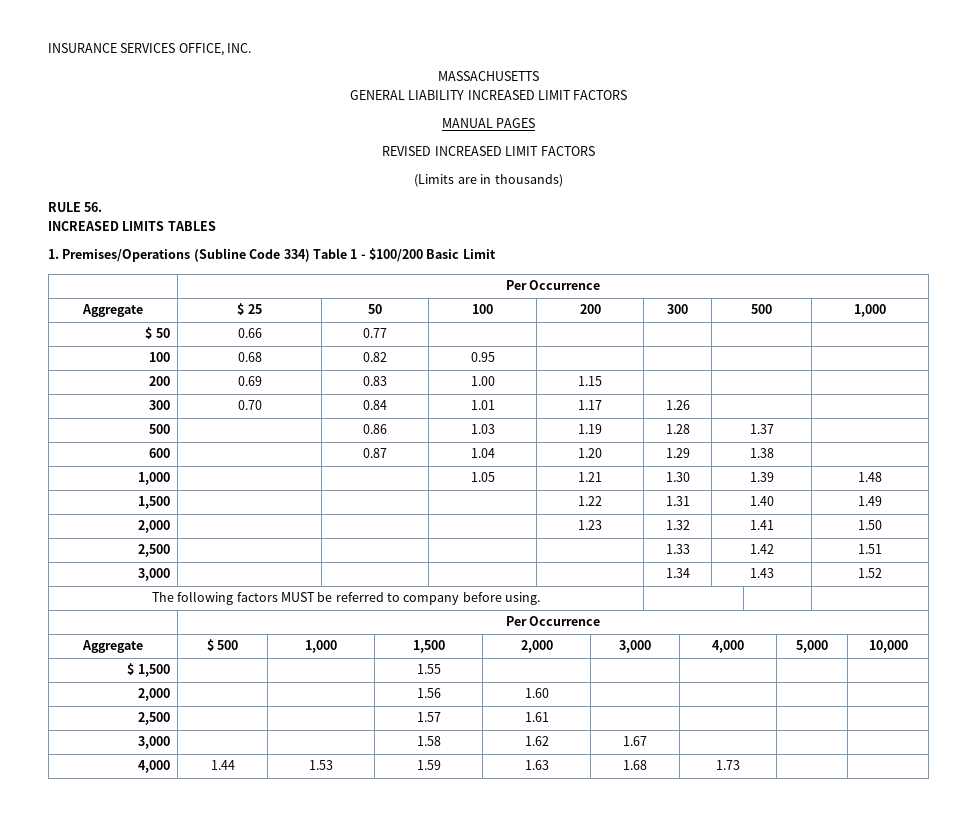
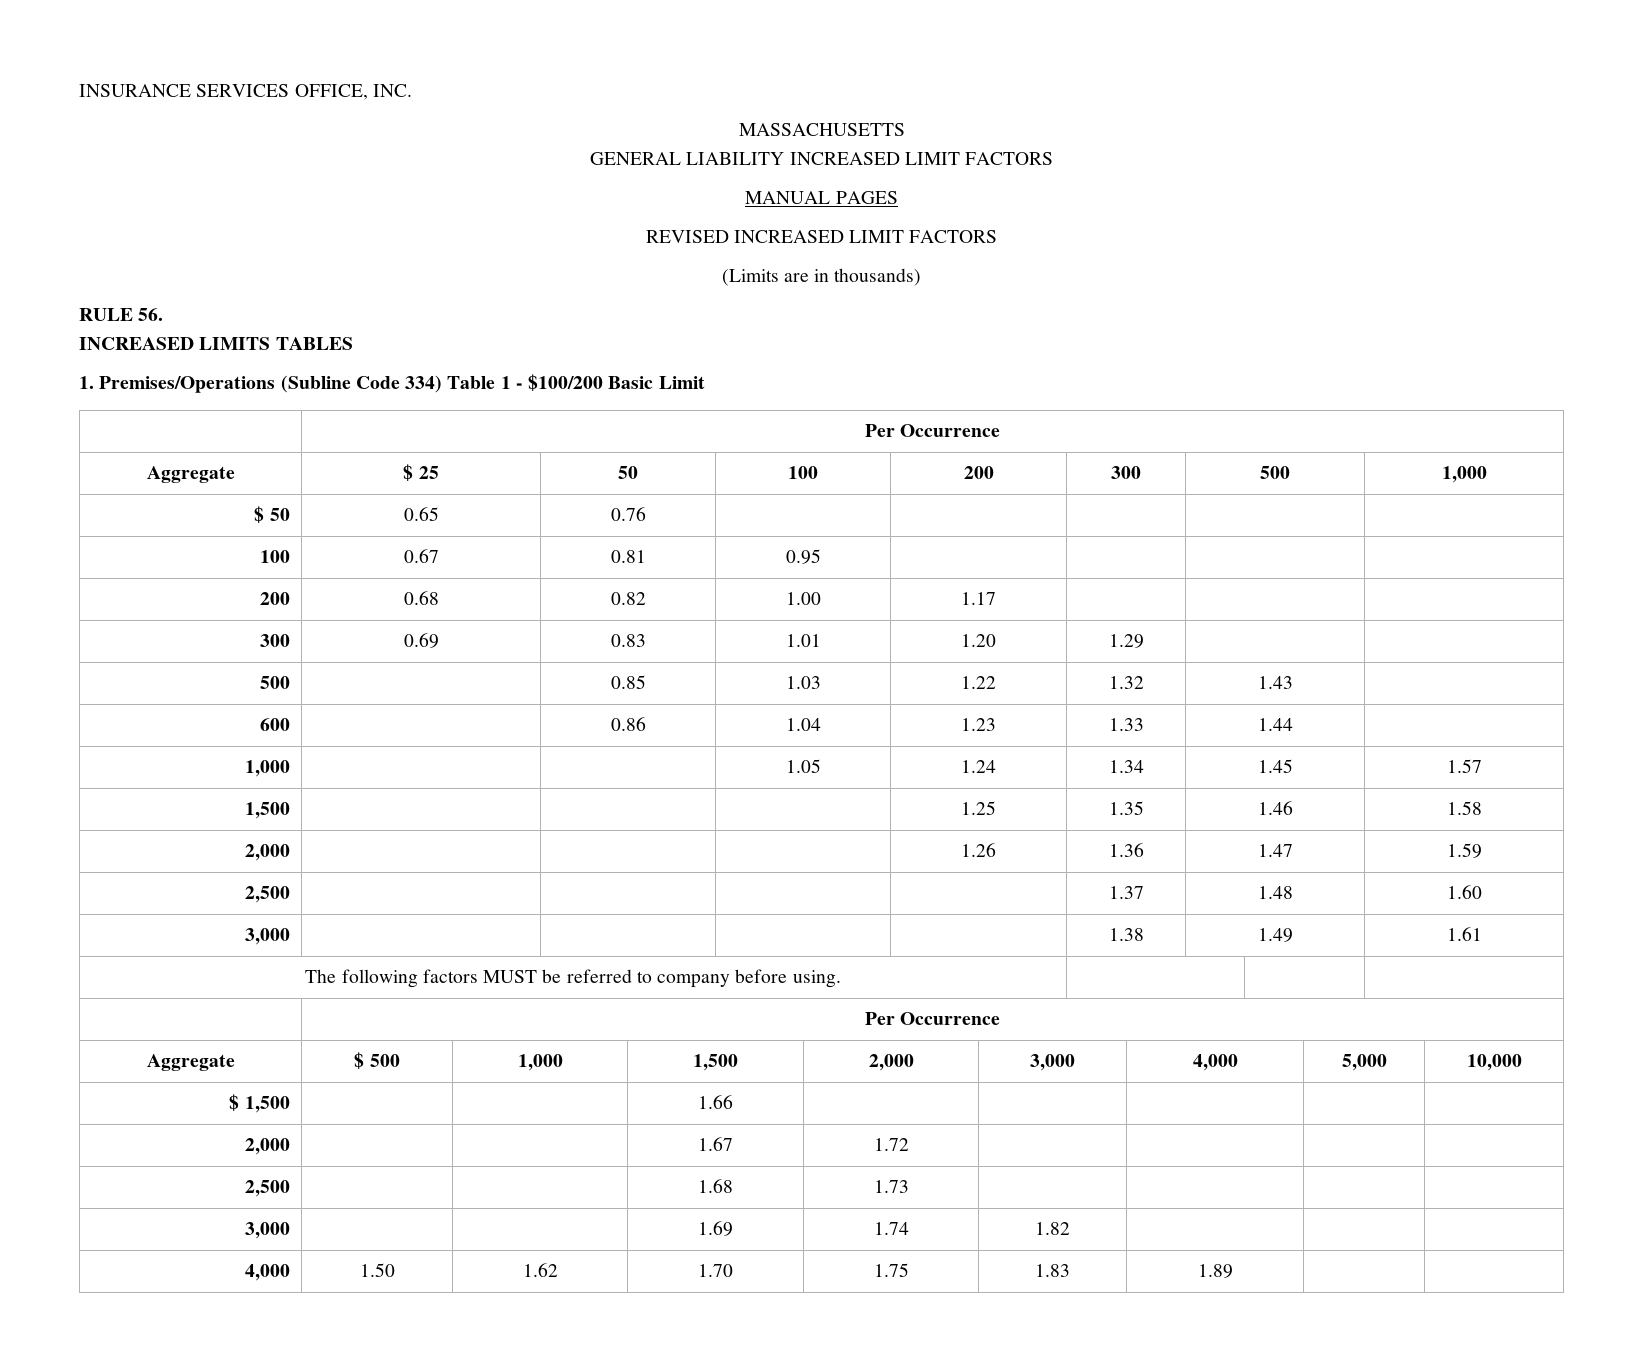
[237,328,262,338] [362,328,387,338] [148,352,170,362] [237,352,262,362] [362,352,387,362] 0.66 | 0.77 | | | | | // 100 | 0.68 | 0.82 -> [403,507,439,521] [610,507,646,521] [259,550,290,563] [403,549,439,563] [610,550,646,563] 0.65 | 0.76 | | | | | // 100 | 0.67 | 0.81
[237,376,262,386] [362,376,387,386] 0.69 | 0.83 -> [403,591,439,605] [610,592,646,605] 0.68 | 0.82
[578,376,602,386] [148,400,170,410] [237,400,262,410] [362,400,387,410] 1.15 | | | // 300 | 0.70 | 0.84 -> [961,592,996,605] [259,634,290,647] [403,633,439,648] [610,634,646,647] 1.17 | | | // 300 | 0.69 | 0.83
[578,400,602,410] [665,400,690,410] 1.17 | 1.26 -> [961,634,996,647] [1108,634,1144,648] 1.20 | 1.29
[362,424,387,434] 0.86 -> [610,675,646,689] 0.85
[578,424,602,434] [665,424,690,434] [749,424,774,434] 1.19 | 1.28 | 1.37 -> [961,676,996,689] [1108,676,1144,689] [1257,676,1293,689] 1.22 | 1.32 | 1.43
[362,448,387,458] 0.87 -> [610,717,646,731] 0.86
[578,448,602,458] [665,448,690,458] [749,448,774,458] 1.20 | 1.29 | 1.38 -> [961,718,996,731] [1108,718,1144,731] [1257,718,1293,731] 1.23 | 1.33 | 1.44
[578,472,602,482] [665,472,690,482] [749,472,774,482] [858,472,882,482] [137,496,170,509] [578,496,602,506] [665,496,690,506] [749,496,774,506] [858,496,882,506] [137,520,170,533] [578,520,602,530] [665,520,690,530] [749,520,774,530] [858,520,882,530] [137,544,170,557] [665,544,690,554] [749,544,774,554] [858,544,882,554] [137,568,170,581] [665,568,690,578] [749,568,774,578] [858,568,882,578] 1.21 | 1.30 | 1.39 | 1.48 // 1,500 | | | | 1.22 | 1.31 | 1.40 | 1.49 // 2,000 | | | | 1.23 | 1.32 | 1.41 | 1.50 // 2,500 | | | | | 1.33 | 1.42 | 1.51 // 3,000 | | | | | 1.34 | 1.43 | 1.52 -> [961,760,996,773] [1108,760,1144,773] [1257,759,1293,773] [1446,759,1482,773] [244,802,290,819] [961,801,996,815] [1108,801,1144,815] [1257,801,1293,815] [1446,801,1482,815] [244,844,290,861] [961,843,996,857] [1108,843,1144,857] [1257,844,1293,857] [1446,843,1482,858] [244,886,290,903] [1108,886,1144,899] [1257,886,1293,899] [1446,885,1482,899] [244,928,290,945] [1108,928,1144,941] [1257,928,1293,942] [1446,927,1482,941] 1.24 | 1.34 | 1.45 | 1.57 // 1,500 | | | | 1.25 | 1.35 | 1.46 | 1.58 // 2,000 | | | | 1.26 | 1.36 | 1.47 | 1.59 // 2,500 | | | | | 1.37 | 1.48 | 1.60 // 3,000 | | | | | 1.38 | 1.49 | 1.61
[416,664,441,674] [137,688,170,701] [416,688,441,698] [524,688,549,698] [137,712,170,725] [416,712,441,722] [524,712,549,722] [137,736,170,749] [416,736,441,746] [524,736,549,746] [623,736,647,746] [137,760,170,773] [210,760,235,770] [309,760,333,770] [416,760,441,770] [524,760,549,770] [623,760,647,770] [716,760,740,770] 1.55 | | | | | // 2,000 | | | 1.56 | 1.60 | | | | // 2,500 | | | 1.57 | 1.61 | | | | // 3,000 | | | 1.58 | 1.62 | 1.67 | | | // 4,000 | 1.44 | 1.53 | 1.59 | 1.63 | 1.68 | 1.73 -> [698,1095,733,1109] [244,1138,290,1155] [698,1137,733,1151] [873,1138,909,1151] [244,1180,290,1197] [698,1179,733,1193] [873,1180,909,1193] [244,1222,290,1239] [698,1221,733,1236] [873,1222,909,1235] [1035,1222,1070,1235] [244,1264,290,1281] [359,1263,395,1277] [522,1263,558,1277] [698,1264,733,1277] [873,1263,909,1277] [1035,1264,1070,1277] [1197,1264,1233,1278] 1.66 | | | | | // 2,000 | | | 1.67 | 1.72 | | | | // 2,500 | | | 1.68 | 1.73 | | | | // 3,000 | | | 1.69 | 1.74 | 1.82 | | | // 4,000 | 1.50 | 1.62 | 1.70 | 1.75 | 1.83 | 1.89

